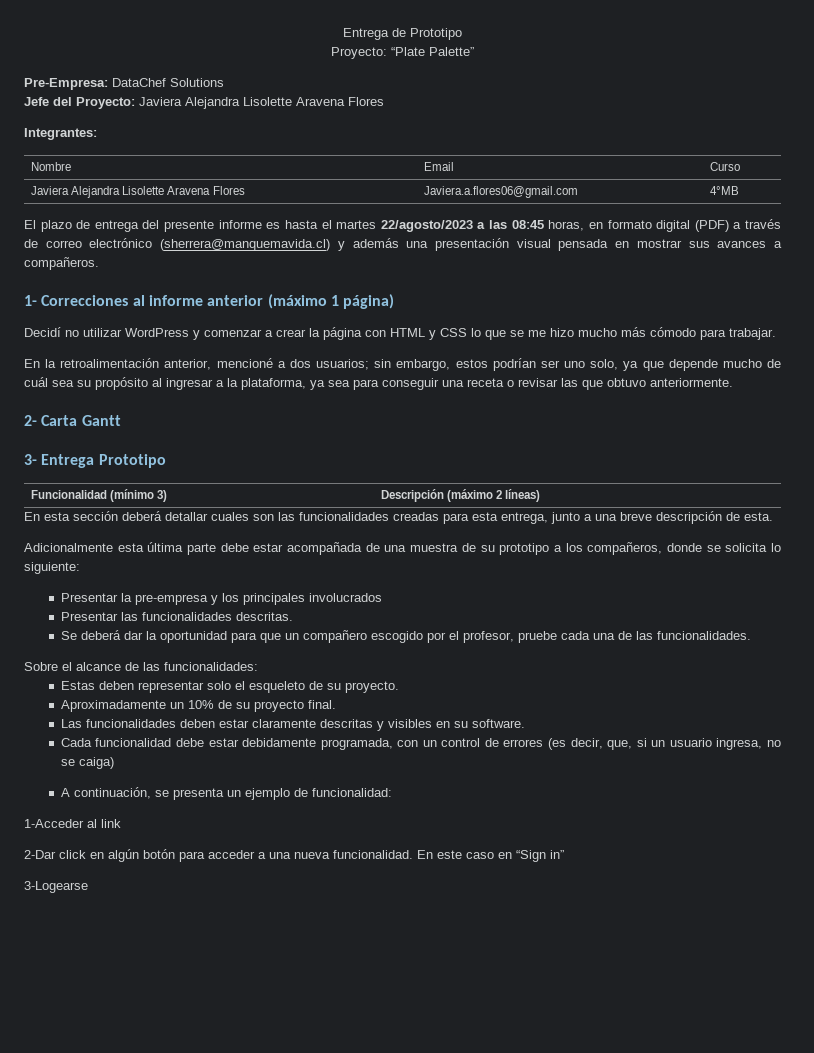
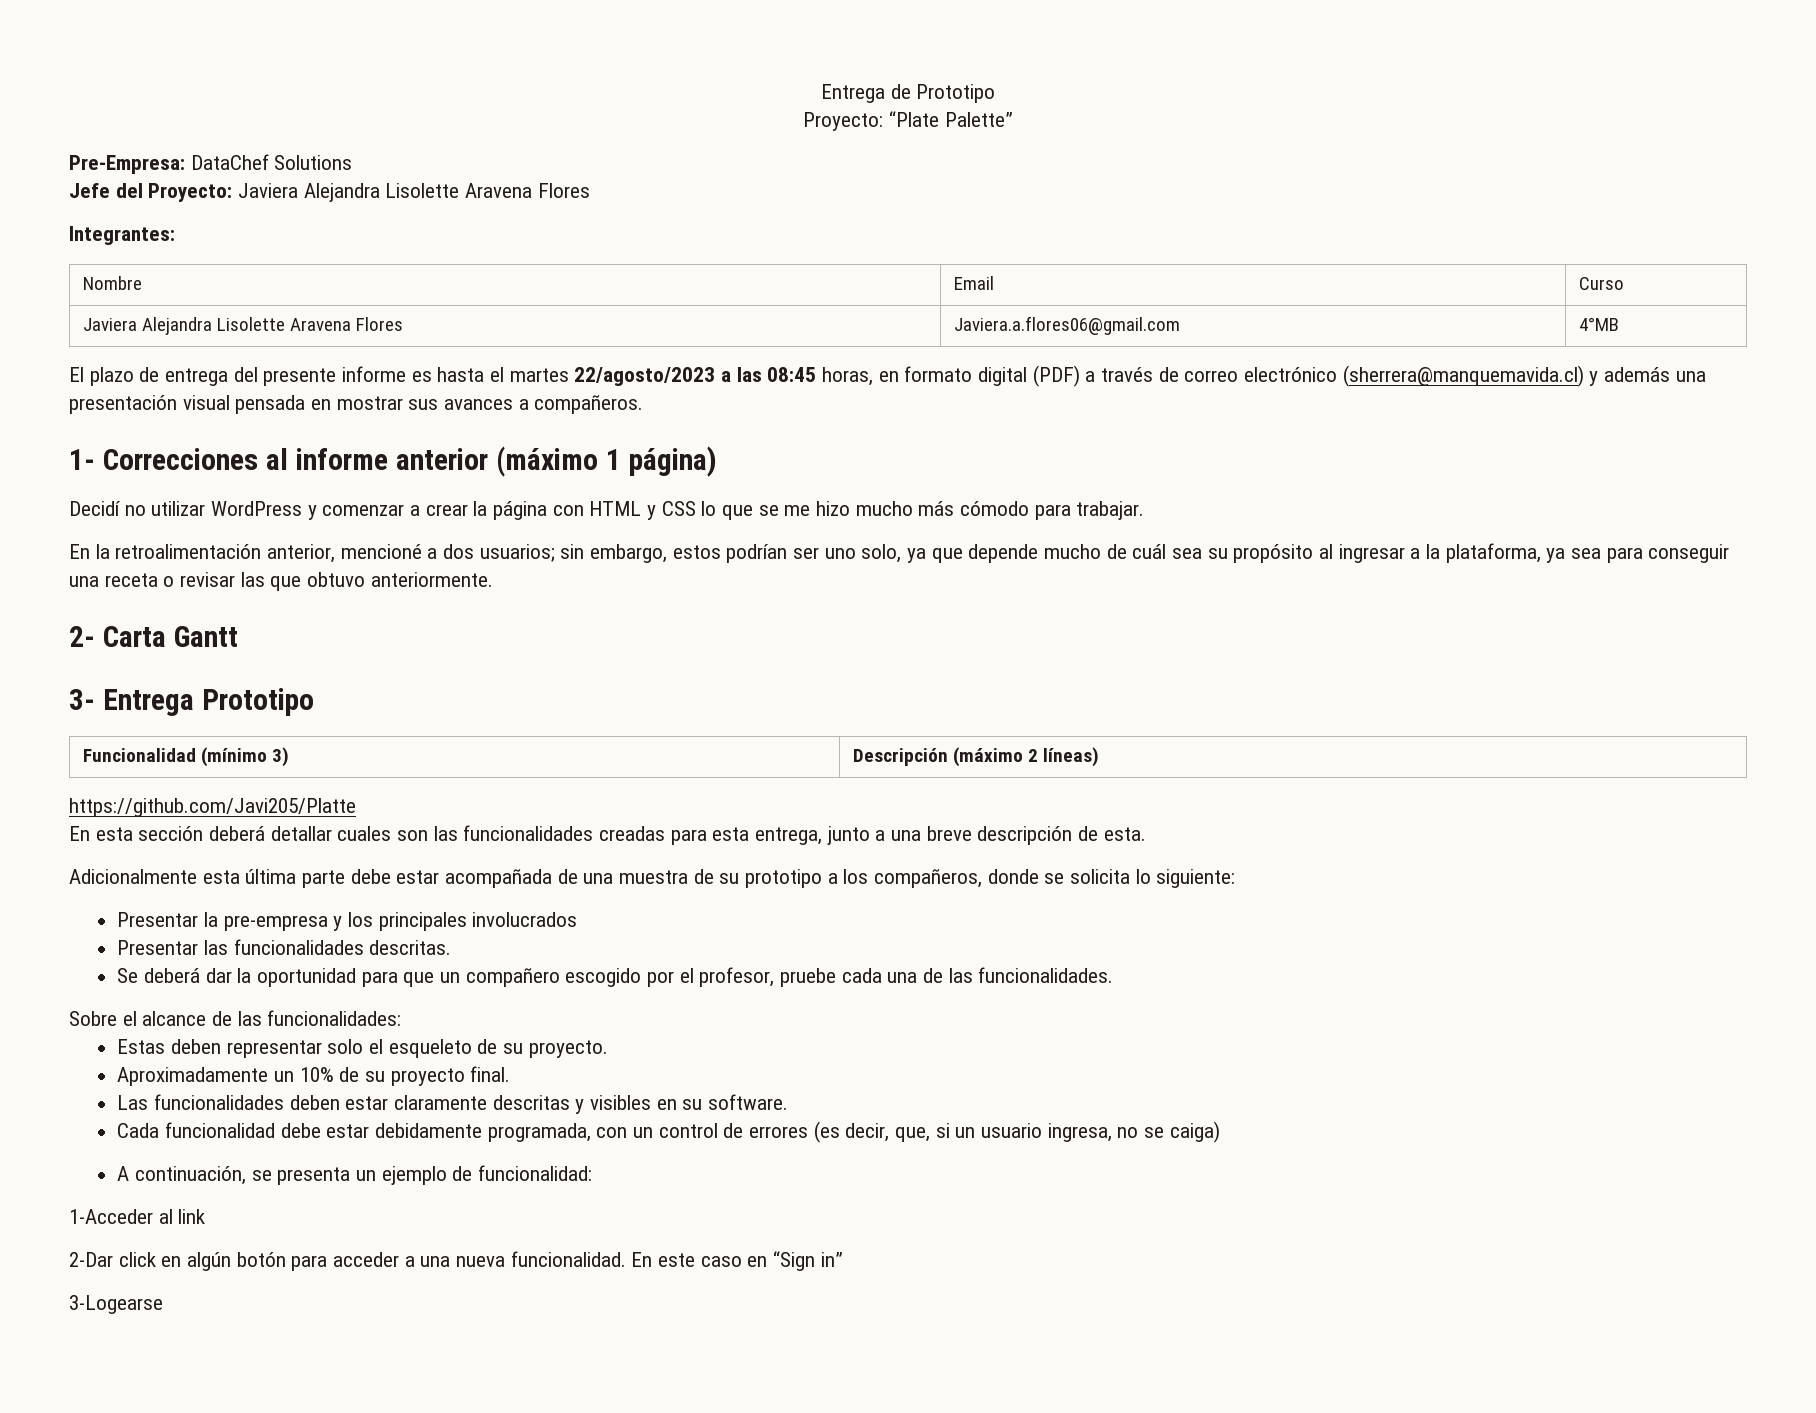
(541, 495) none -> [69,798,356,817] // https://github.com/Javi205/Platte

